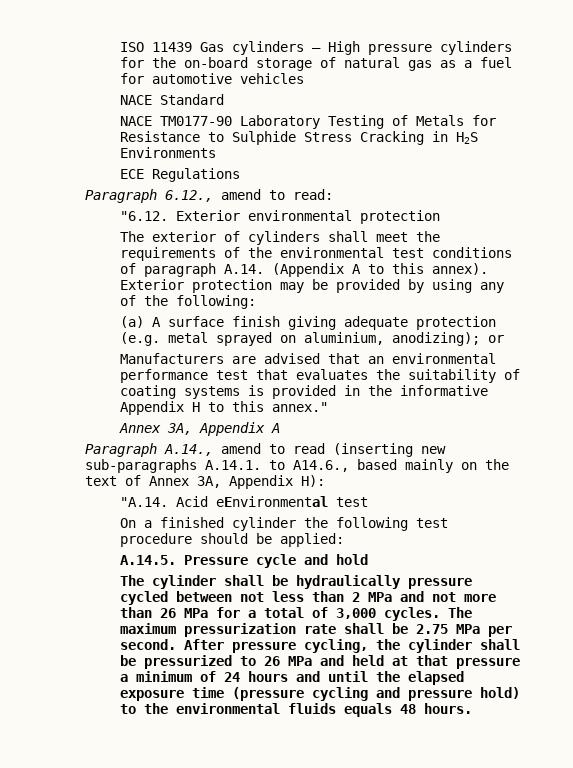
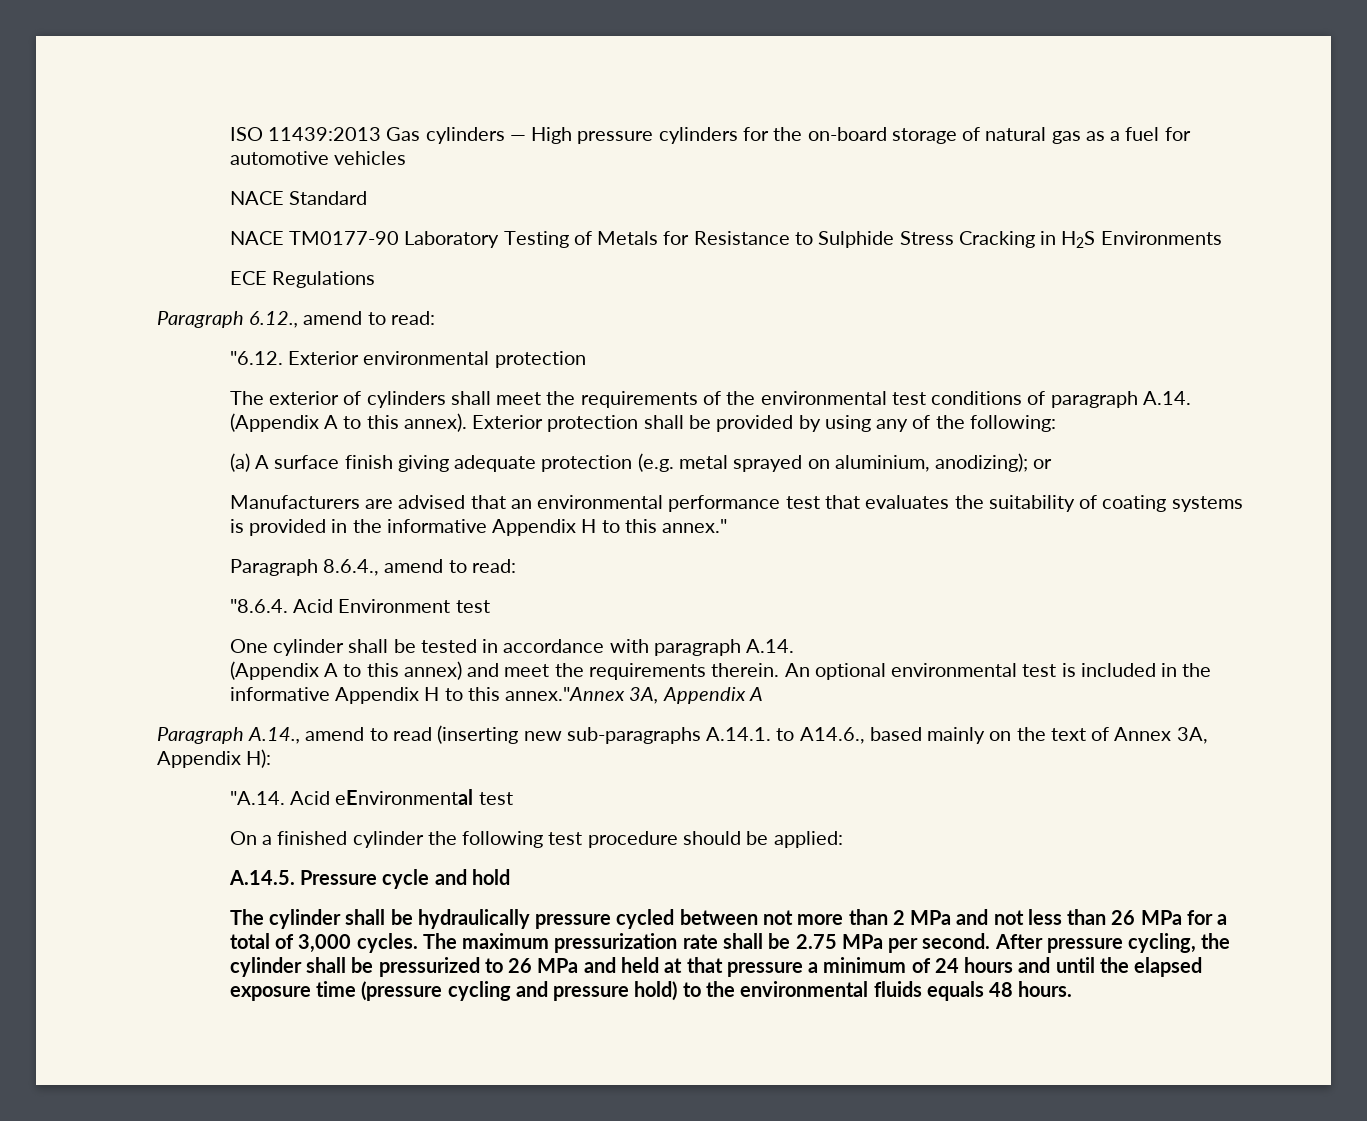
[151,42,192,52] 11439 -> [268,127,382,141] 11439:2013
[279,282,304,293] may -> [643,415,684,429] shall
[118,423,161,433] Annex -> [229,559,516,576] [229,599,490,613] [229,639,795,656] [229,661,1212,680] [229,687,626,704] Paragraph 8.6.4., amend to read: // "8.6.4. Acid Environment test // One cylinder shall be tested in accordance with paragraph A.14. // (Appendix A to this annex) and meet the requirements therein. An optional environmental test is included in the informative Appendix H to this annex."Annex
[271,591,304,602] less -> [797,914,844,925] more
[463,594,496,602] more -> [1027,909,1062,925] less

